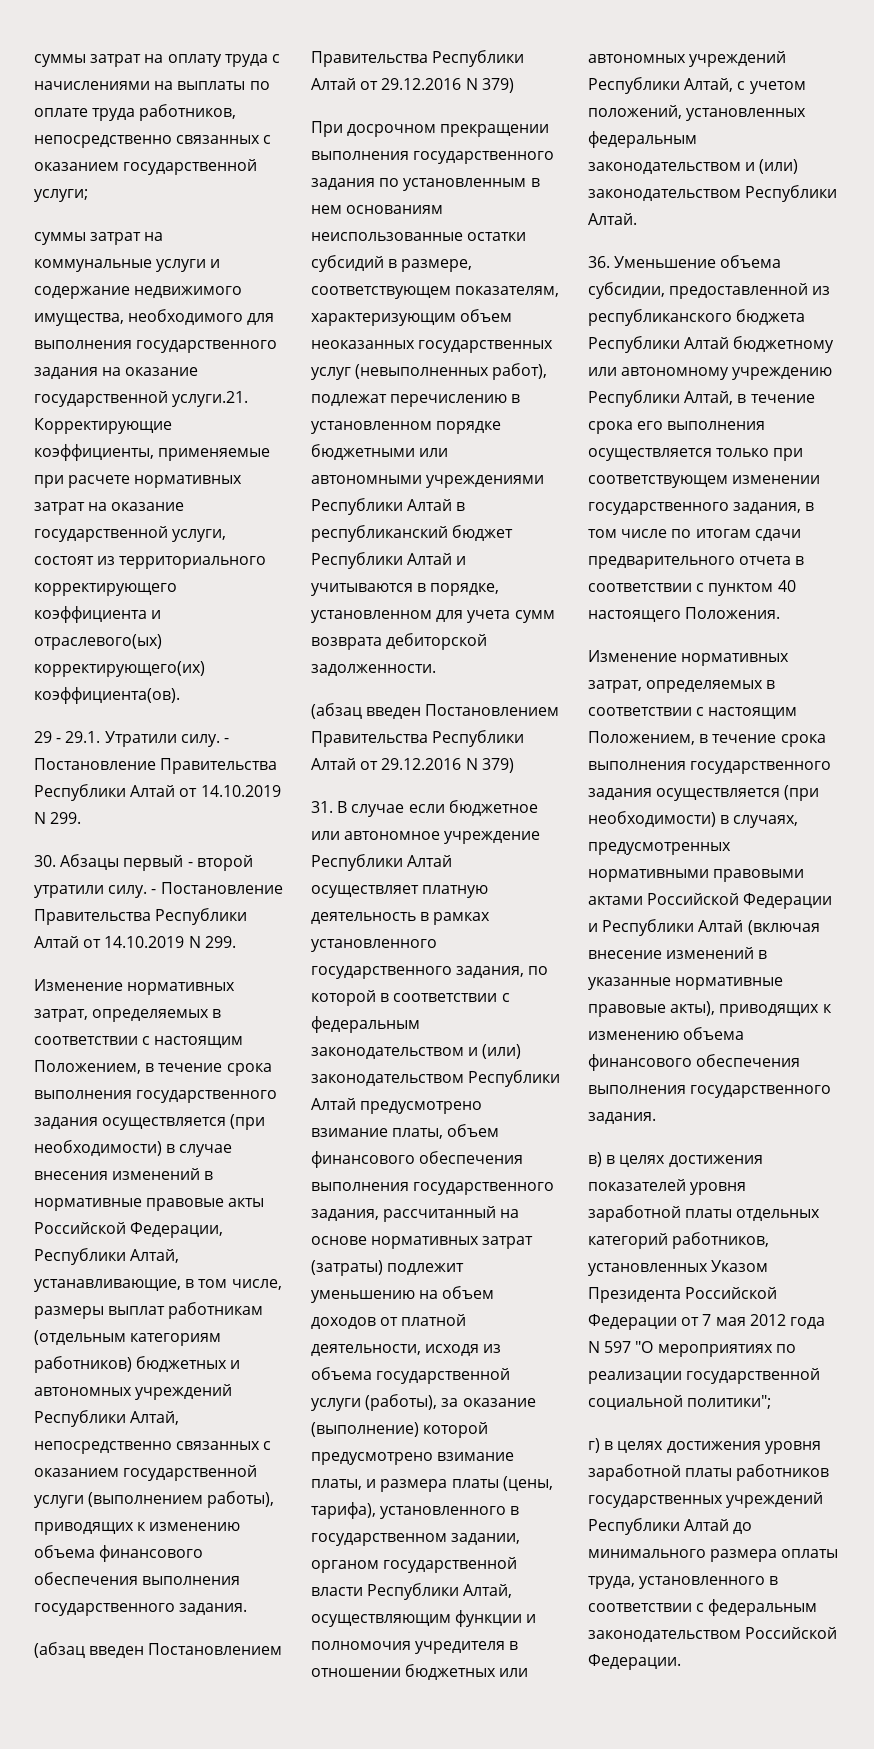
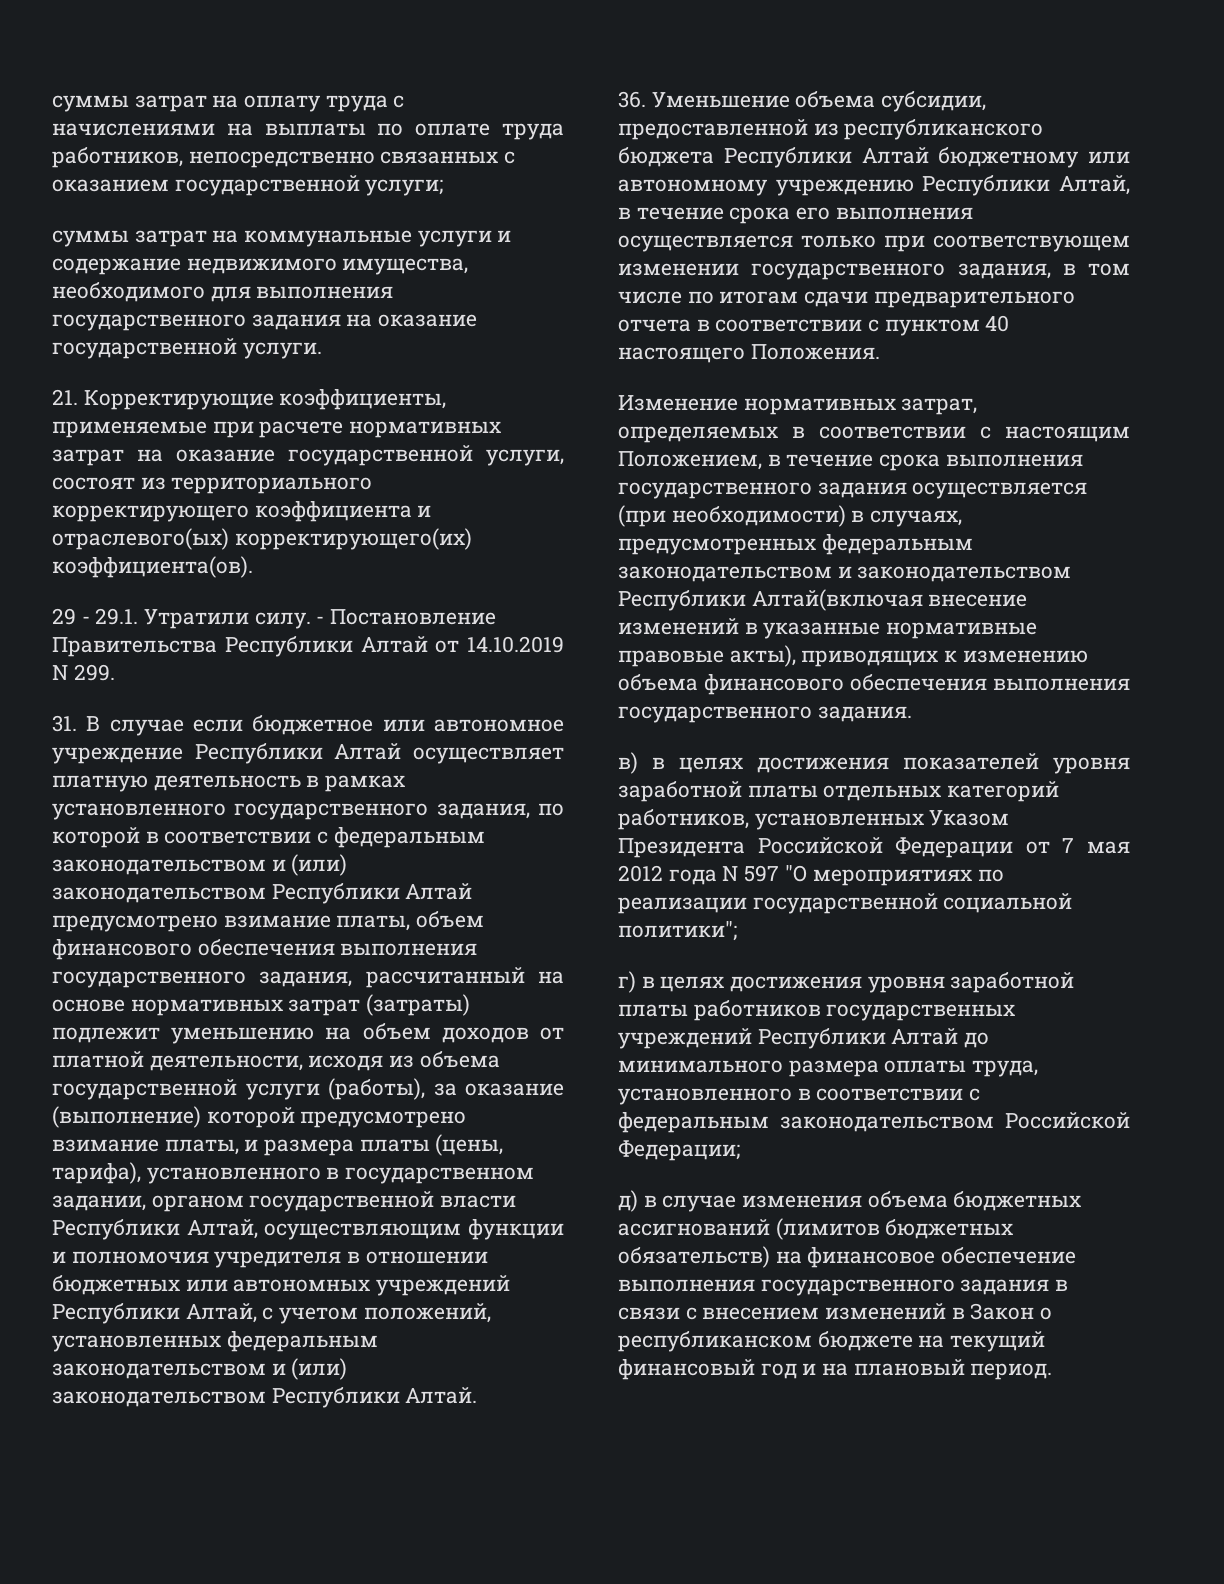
[172,391,249,407] услуги.21. -> [242,342,322,359] [52,389,78,405] услуги. // 21.
[34,854,253,871] [34,882,283,898] [34,908,248,925] [34,936,236,948] [34,979,236,995] [34,1009,222,1022] [34,1036,244,1048] [34,1060,272,1076] [34,1090,278,1103] [34,1114,266,1130] [34,1140,233,1157] [34,1168,214,1180] [34,1198,265,1211] [34,1222,224,1238] [34,1248,180,1265] [34,1279,282,1292] [34,1302,264,1319] [34,1330,222,1346] [34,1356,241,1373] [34,1384,233,1400] [34,1410,180,1427] [34,1441,272,1454] [34,1465,258,1481] [34,1491,275,1508] [34,1522,241,1535] [34,1545,204,1562] [34,1572,241,1585] [34,1603,248,1616] [34,1642,283,1658] [311,50,525,67] [311,78,514,93] [311,121,550,137] [311,151,555,164] [311,178,540,191] [311,205,444,214] [311,232,527,241] [311,255,473,272] [311,286,560,299] [311,309,513,326] [311,340,554,353] [311,363,548,380] [311,394,521,407] [311,421,502,434] [311,444,449,460] [311,475,545,488] [311,498,466,515] [311,525,514,542] [311,552,467,569] [311,583,500,596] [311,610,555,623] [311,633,488,650] [311,664,436,676] [311,703,560,719] [311,730,525,747] [311,758,514,773] // 30. Абзацы первый - второй утратили силу. - Постановление Правительства Республики Алтай от 14.10.2019 N 299. // Изменение нормативных затрат, определяемых в соответствии с настоящим Положением, в течение срока выполнения государственного задания осуществляется (при необходимости) в случае внесения изменений в нормативные правовые акты Российской Федерации, Республики Алтай, устанавливающие, в том числе, размеры выплат работникам (отдельным категориям работников) бюджетных и автономных учреждений Республики Алтай, непосредственно связанных с оказанием государственной услуги (выполнением работы), приводящих к изменению объема финансового обеспечения выполнения государственного задания. // (абзац введен Постановлением Правительства Республики Алтай от 29.12.2016 N 379) // При досрочном прекращении выполнения государственного задания по установленным в нем основаниям неиспользованные остатки субсидий в размере, соответствующем показателям, характеризующим объем неоказанных государственных услуг (невыполненных работ), подлежат перечислению в установленном порядке бюджетными или автономными учреждениями Республики Алтай в республиканский бюджет Республики Алтай и учитываются в порядке, установленном для учета сумм возврата дебиторской задолженности. // (абзац введен Постановлением Правительства Республики Алтай от 29.12.2016 N 379) -> (115, 672) none
[588,869,805,882] [588,893,833,909] [588,919,820,936] нормативными правовыми актами Российской Федерации и Республики Алтай (включая -> [821,534,973,555] [618,566,1072,582] [618,589,923,611] федеральным законодательством и законодательством Республики Алтай(включая
[588,1654,681,1670] Федерации. -> [618,1140,740,1161] [618,1190,1082,1212] [618,1218,1014,1240] [618,1246,1077,1268] [618,1279,1069,1296] [618,1303,1053,1320] [618,1331,1046,1352] [618,1359,1053,1380] Федерации; // д) в случае изменения объема бюджетных ассигнований (лимитов бюджетных обязательств) на финансовое обеспечение выполнения государственного задания в связи с внесением изменений в Закон о республиканском бюджете на текущий финансовый год и на плановый период.

